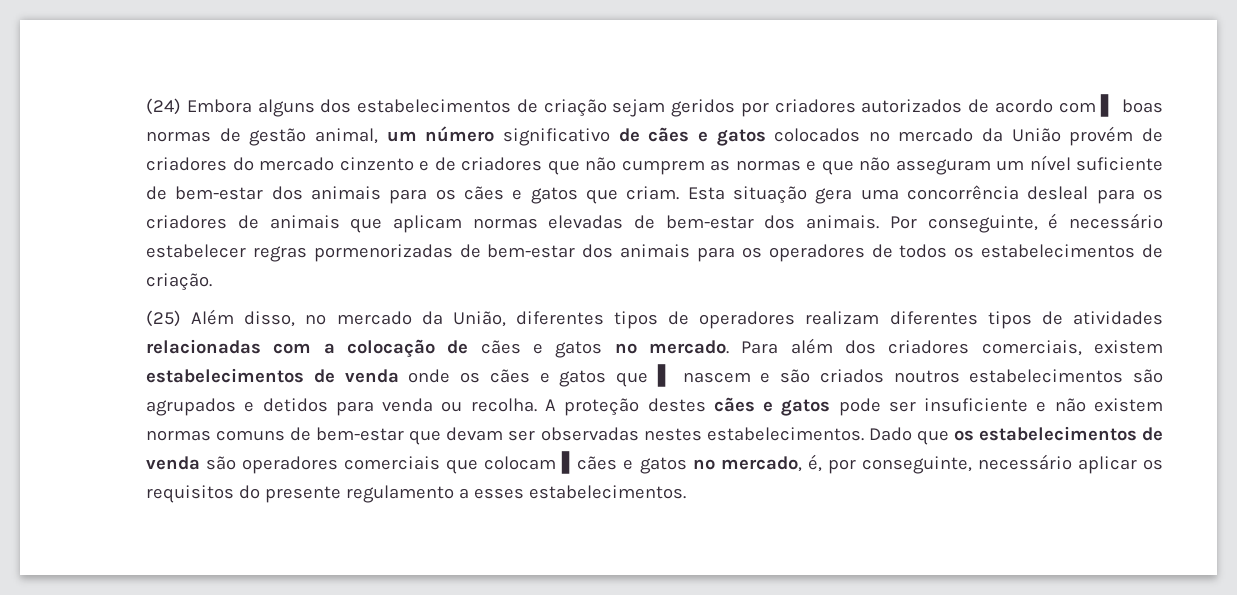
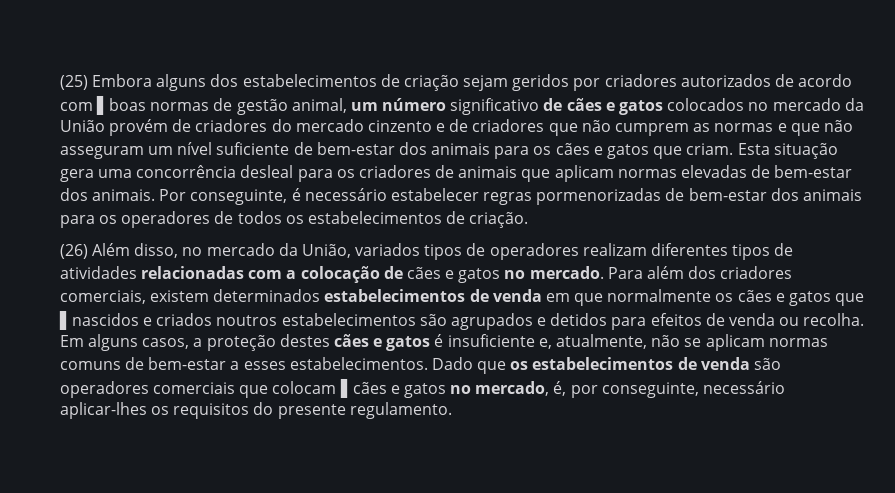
[146,98,182,115] (24) -> [59,75,88,90] (25)
[1100,94,1163,117] ▌ boas -> [95,95,146,115] ▌boas
[146,310,182,327] (25) -> [59,244,88,259] (26)
[515,311,604,325] diferentes -> [355,243,421,256] variados
[146,364,811,387] estabelecimentos de venda onde os cães e gatos que ▌ nascem e são -> [213,289,865,306] [58,310,152,330] determinados estabelecimentos de venda em que normalmente os cães e gatos que ▌nascidos e
(374, 408) none -> [650,313,725,326] efeitos de
[544,399,556,411] A -> [59,334,203,351] Em alguns casos, a
[838,398,1163,416] [146,427,702,445] pode ser insuficiente e não existem normas comuns de bem-estar que devam ser observadas nestes -> [434,334,828,351] [59,357,286,370] é insuficiente e, atualmente, não se aplicam normas comuns de bem-estar a esses
[1077,456,1137,474] aplicar -> [59,402,147,419] aplicar-lhes
[346,485,687,503] regulamento a esses estabelecimentos. -> [349,402,452,419] regulamento.

